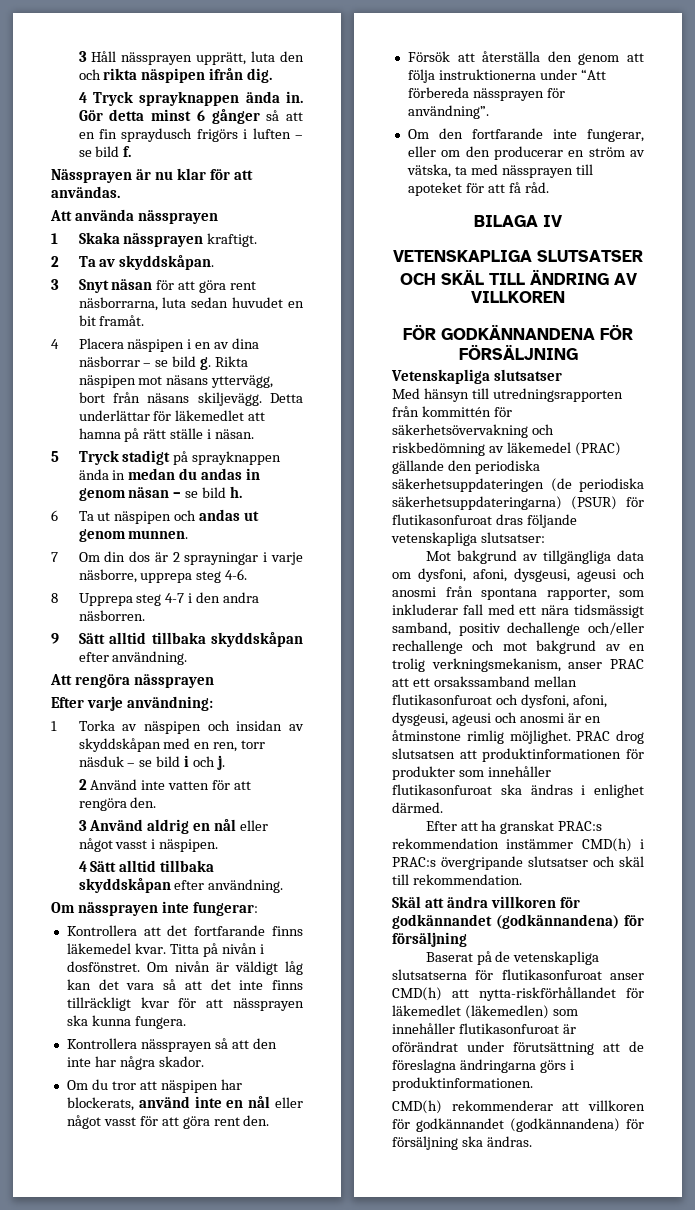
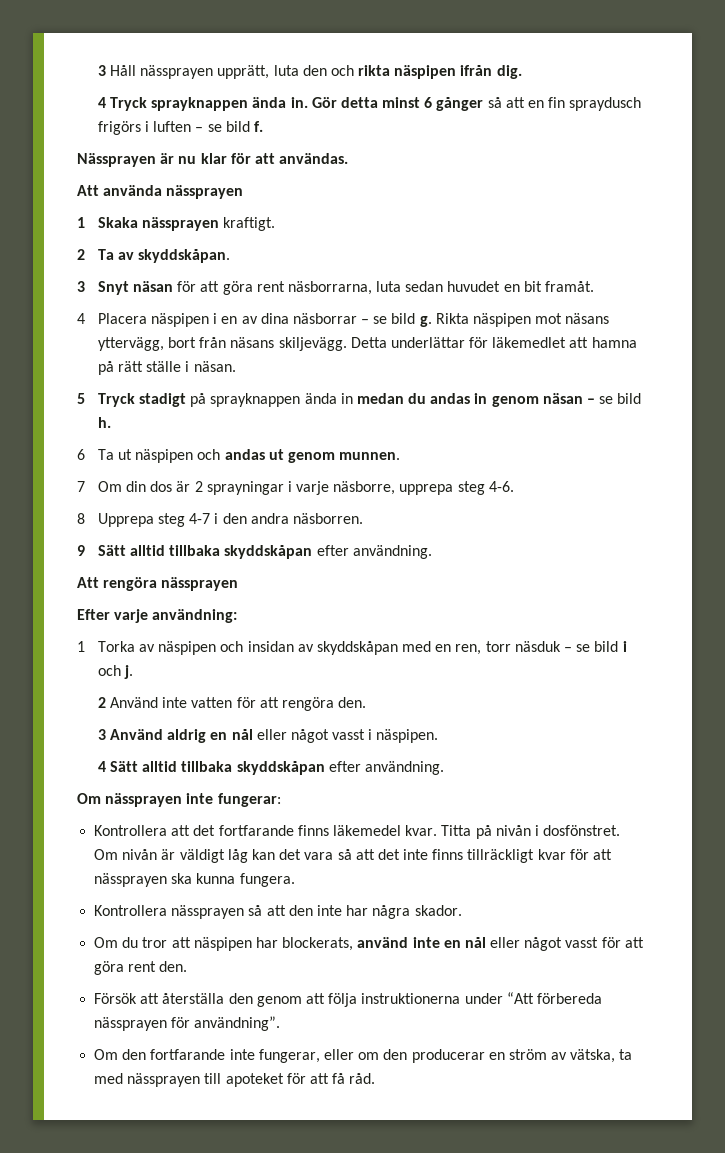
[474,215,562,227] [393,250,643,262] [399,269,637,285] [471,291,565,303] [403,324,633,340] [458,344,578,360] [391,369,562,384] [392,388,623,402] [392,406,512,417] [392,424,554,438] [392,442,621,456] [392,460,540,474] [392,478,644,492] [392,496,644,510] [392,514,577,528] [391,532,545,546] [425,550,644,564] [392,568,645,582] [392,586,644,600] [392,604,644,618] [392,622,644,636] [392,640,645,654] [392,658,644,672] [392,676,577,687] [392,694,607,708] [392,712,601,726] [392,730,644,744] [392,748,644,762] [392,766,551,780] [392,784,644,798] [392,802,443,813] [425,820,603,834] [392,838,644,852] [392,856,644,870] [392,874,522,885] [392,896,580,908] [392,914,644,929] [392,932,467,947] [425,951,600,965] [392,969,644,980] [392,987,644,1001] [392,1005,578,1019] [392,1023,576,1034] [392,1041,644,1055] [392,1059,574,1073] [392,1077,533,1091] [392,1100,645,1114] [392,1118,644,1132] [392,1136,532,1150] // BILAGA IV // VETENSKAPLIGA SLUTSATSER OCH SKÄL TILL ÄNDRING AV VILLKOREN // FÖR GODKÄNNANDENA FÖR FÖRSÄLJNING // Vetenskapliga slutsatser // Med hänsyn till utredningsrapporten från kommittén för säkerhetsövervakning och riskbedömning av läkemedel (PRAC) gällande den periodiska säkerhetsuppdateringen (de periodiska säkerhetsuppdateringarna) (PSUR) för flutikasonfuroat dras följande vetenskapliga slutsatser: // Mot bakgrund av tillgängliga data om dysfoni, afoni, dysgeusi, ageusi och anosmi från spontana rapporter, som inkluderar fall med ett nära tidsmässigt samband, positiv dechallenge och/eller rechallenge och mot bakgrund av en trolig verkningsmekanism, anser PRAC att ett orsakssamband mellan flutikasonfuroat och dysfoni, afoni, dysgeusi, ageusi och anosmi är en åtminstone rimlig möjlighet. PRAC drog slutsatsen att produktinformationen för produkter som innehåller flutikasonfuroat ska ändras i enlighet därmed. // Efter att ha granskat PRAC:s rekommendation instämmer CMD(h) i PRAC:s övergripande slutsatser och skäl till rekommendation. // Skäl att ändra villkoren för godkännandet (godkännandena) för försäljning // Baserat på de vetenskapliga slutsatserna för flutikasonfuroat anser CMD(h) att nytta-riskförhållandet för läkemedlet (läkemedlen) som innehåller flutikasonfuroat är oförändrat under förutsättning att de föreslagna ändringarna görs i produktinformationen. // CMD(h) rekommenderar att villkoren för godkännandet (godkännandena) för försäljning ska ändras. -> (376, 1078) none

